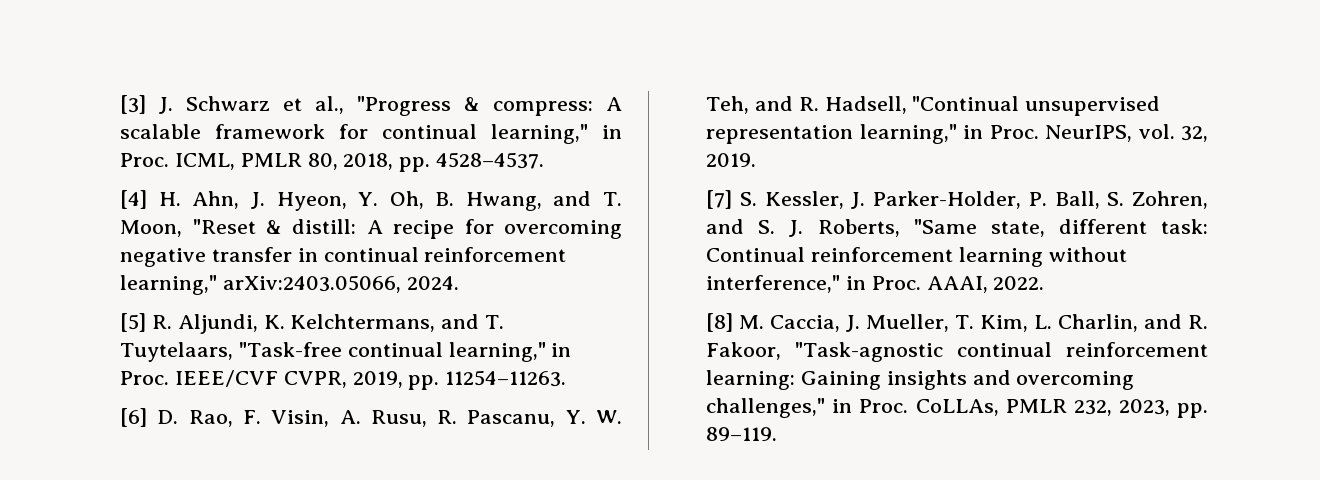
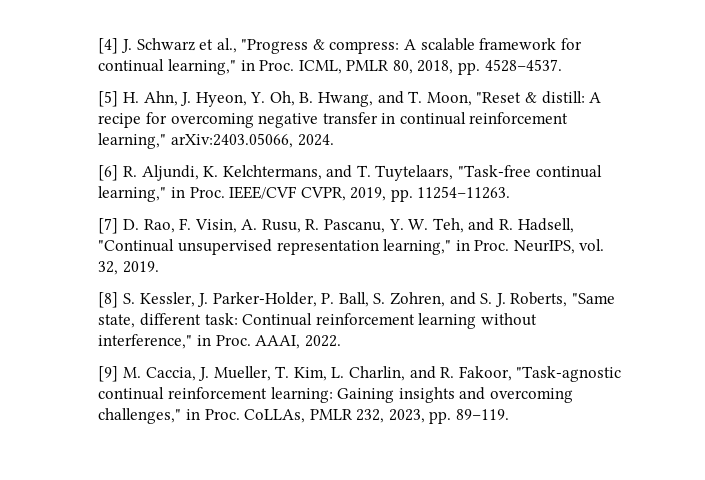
[120,95,147,114] [3] -> [98,38,119,54] [4]
[120,190,148,209] [4] -> [98,91,119,107] [5]
[120,313,147,332] [5] -> [98,165,119,181] [6]
[120,408,148,427] [6] -> [98,218,119,234] [7]
[706,190,733,209] [7] -> [98,292,119,308] [8]
[706,313,734,332] [8] -> [98,366,119,382] [9]

